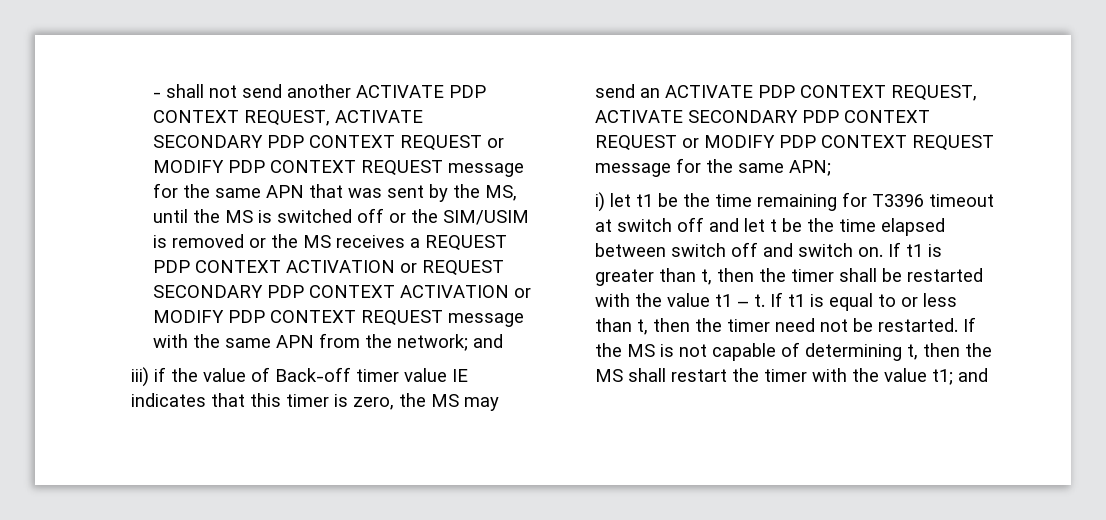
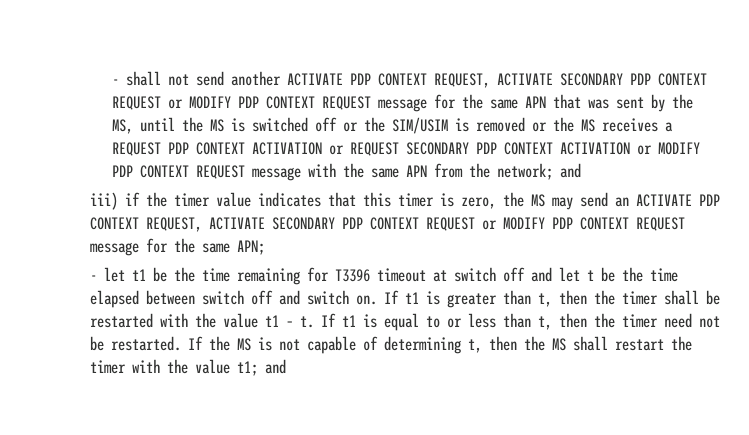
[202,367,351,382] value of Back-off -> (167, 199) none
[451,369,468,382] IE -> (251, 199) none
[594,192,605,212] i) -> [89,275,97,281] -

